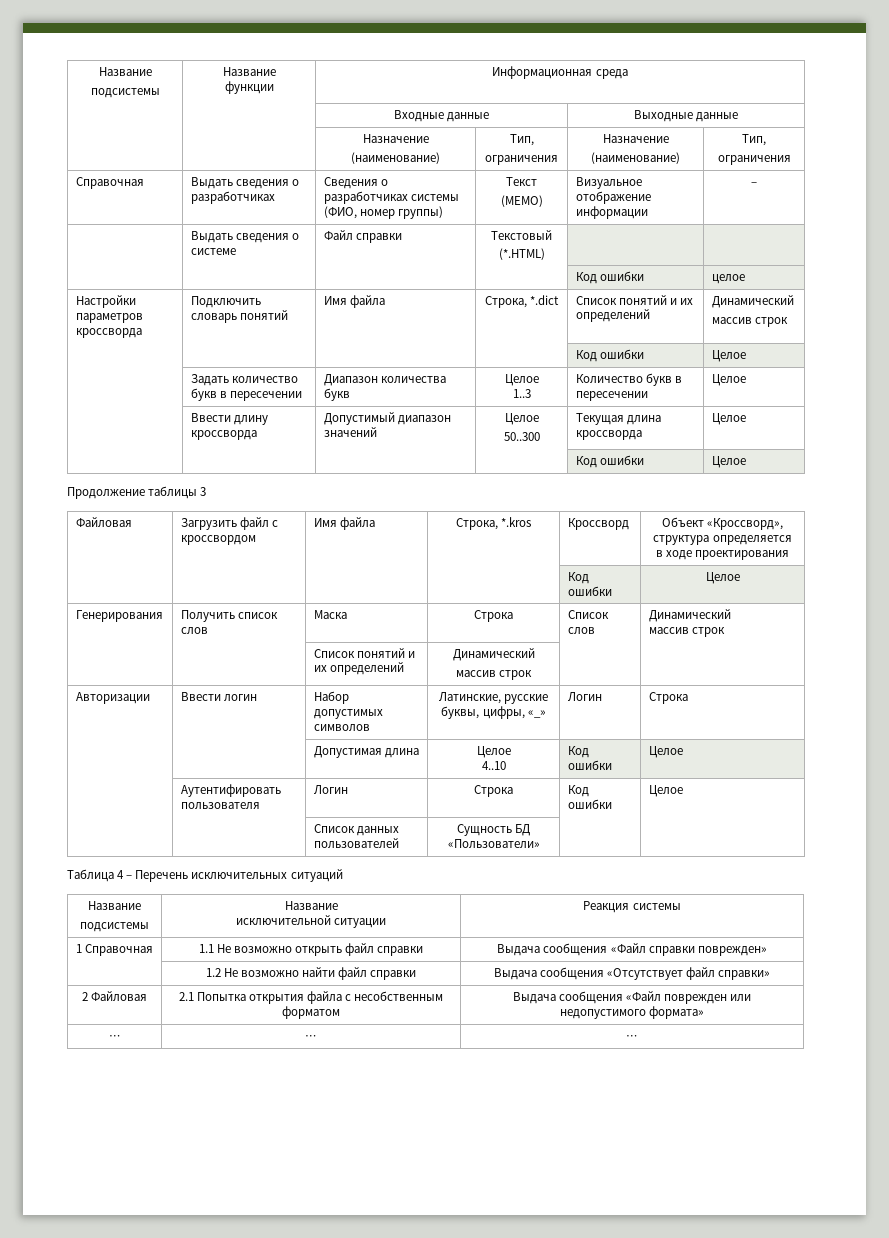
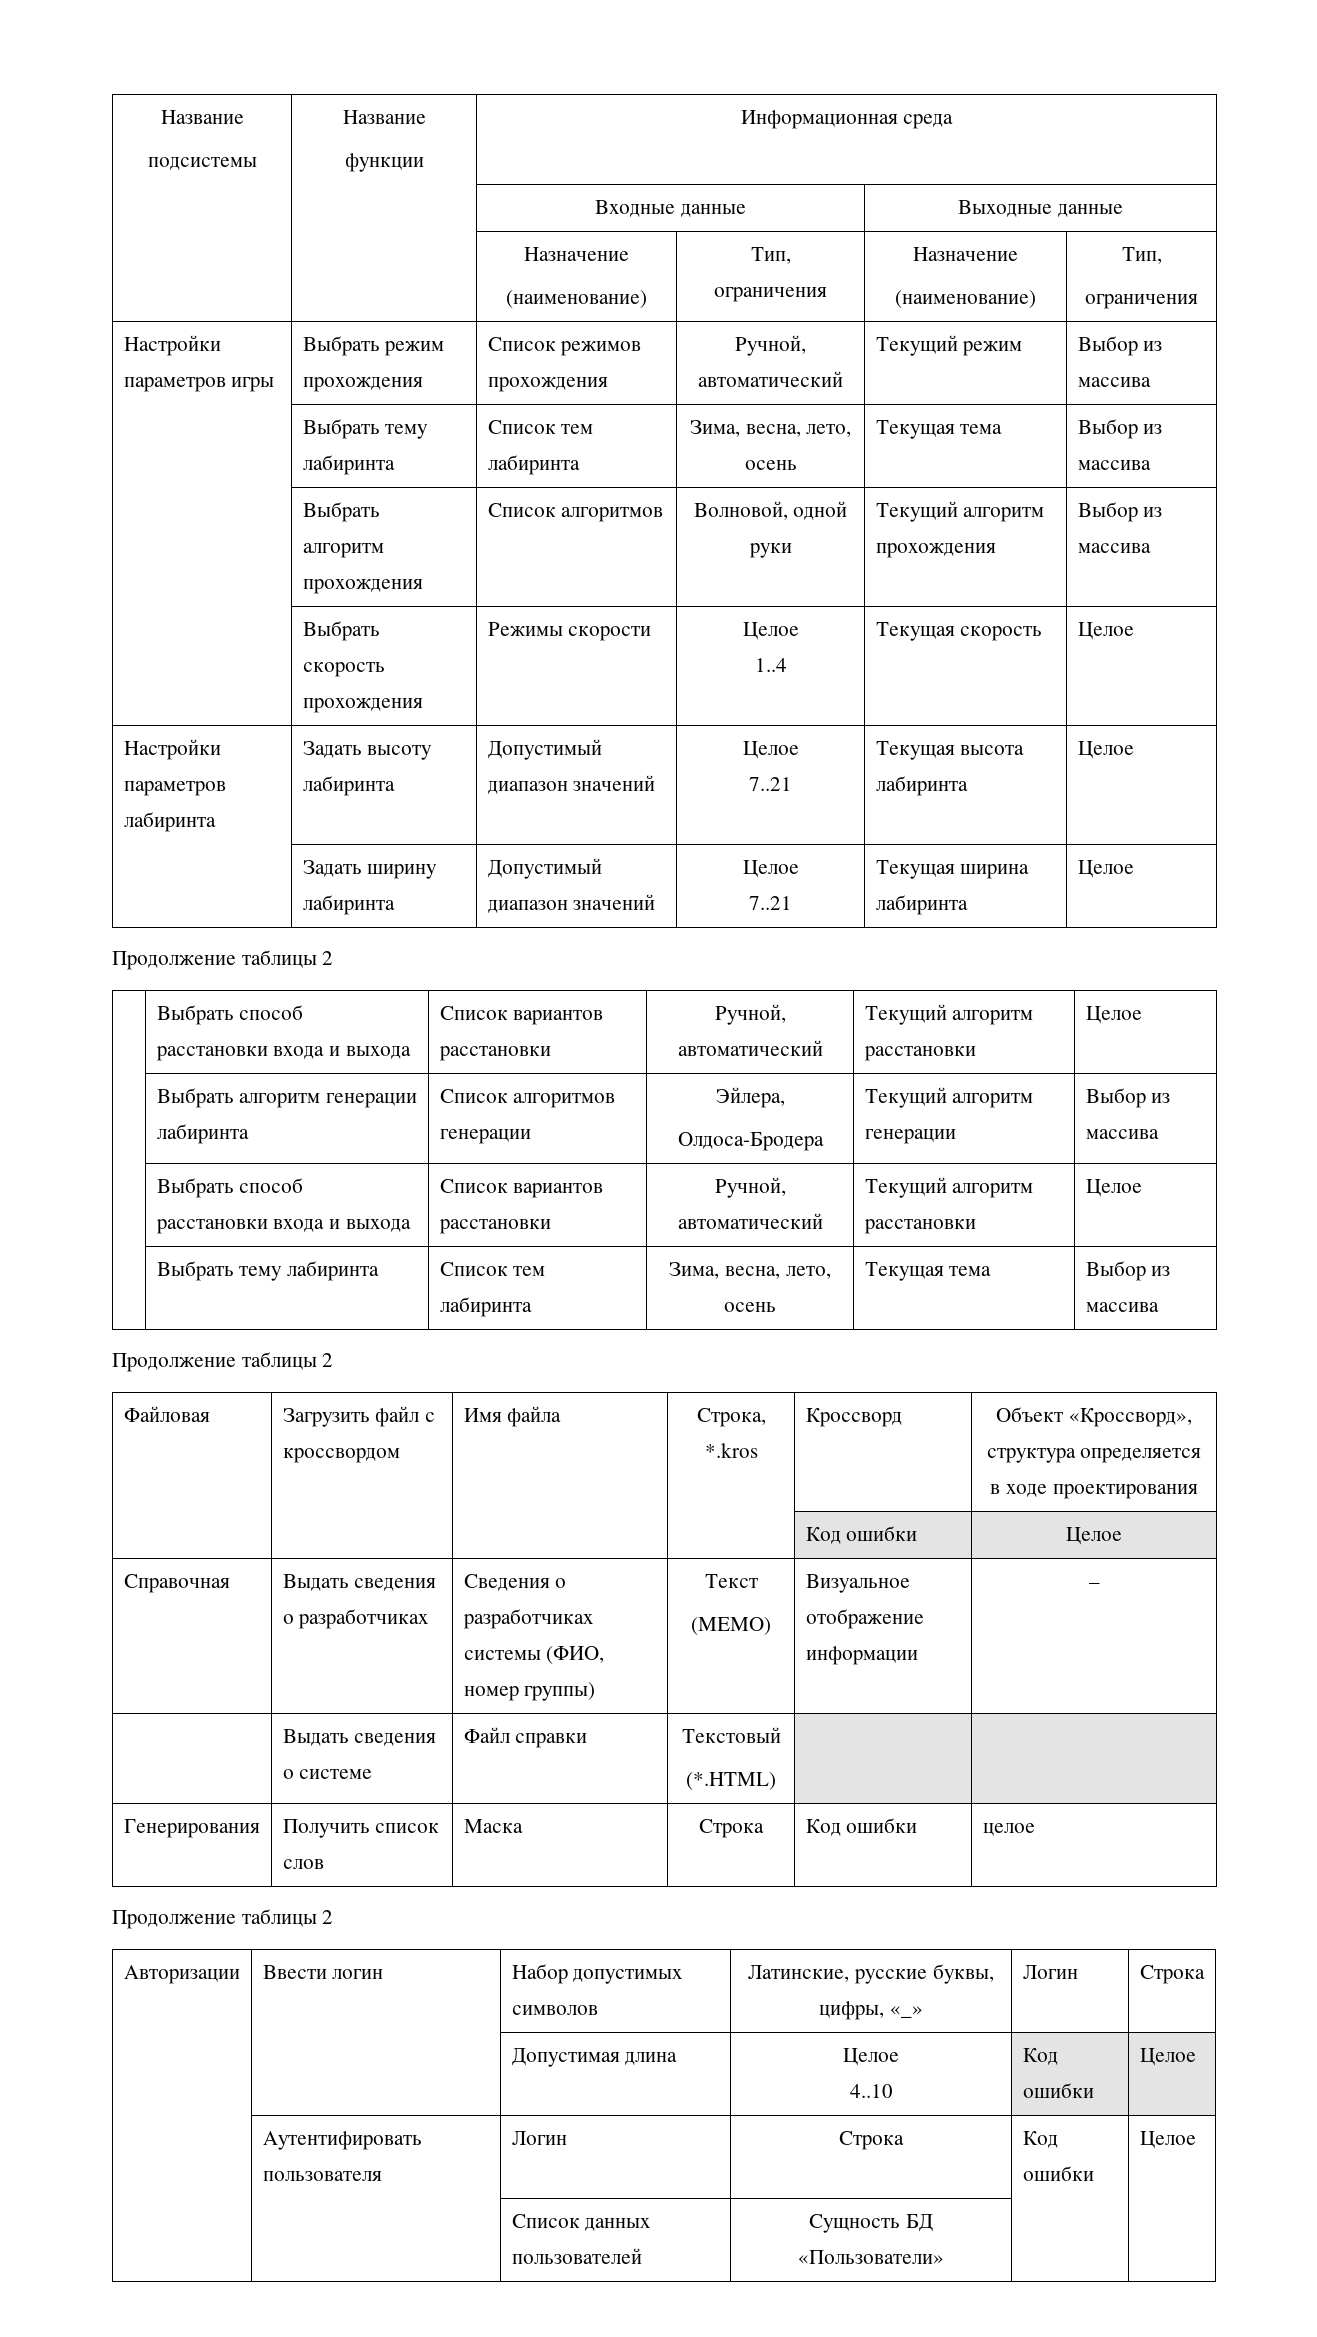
(791, 160) none -> [123,335,221,356] [123,377,275,392] [302,336,445,356] [302,377,423,392] [487,337,642,356] [487,377,608,392] [735,335,806,356] [698,371,843,387] [875,335,1023,356] [1077,336,1163,356] [1077,377,1151,387] [302,419,429,439] [302,455,395,475] [487,420,594,434] [487,455,580,475] [689,420,852,437] [744,460,797,470] [875,420,1003,439] [1077,419,1163,439] [1077,460,1151,470] [302,502,380,522] [302,543,384,558] [302,579,423,594] [487,503,664,522] [693,501,848,520] [748,543,792,558] [875,501,1045,522] [875,543,996,558] [1077,502,1163,522] [1077,543,1151,553] [302,621,380,641] [302,662,385,677] [302,698,423,713] [487,622,652,641] [742,622,799,640] [754,658,787,672] [875,622,1043,641] [1077,622,1134,640] [123,739,221,760] [123,781,226,796] [123,812,216,832] [302,741,433,760] [302,776,395,796] [487,739,602,760] [487,775,656,794] [742,741,799,759] [749,777,792,791] [875,741,1025,760] [875,776,968,796] [1077,741,1134,759] [302,860,438,879] [302,895,395,915] [487,858,602,879] [487,894,656,913] [742,860,799,878] [749,896,792,910] [875,860,1030,879] [875,895,968,915] [1077,860,1134,878] [112,950,334,970] [156,1005,304,1025] [155,1046,411,1061] [439,1006,604,1025] [438,1046,551,1061] [714,1004,786,1025] [677,1040,823,1056] [864,1004,1034,1025] [863,1046,976,1061] [1085,1006,1142,1024] [156,1088,417,1108] [156,1124,249,1144] [439,1089,616,1108] [439,1129,531,1144] [715,1087,785,1108] [677,1132,824,1151] [864,1087,1034,1108] [864,1129,956,1144] [1085,1088,1171,1108] [1085,1129,1159,1139] [156,1178,304,1198] [155,1219,411,1234] [439,1179,604,1198] [438,1219,551,1234] [714,1177,786,1198] [677,1213,823,1229] [864,1177,1034,1198] [863,1219,976,1234] [1085,1179,1142,1197] [156,1261,379,1281] [439,1262,546,1276] [439,1297,532,1317] [669,1262,831,1279] [724,1302,776,1312] [864,1262,992,1281] [1085,1261,1171,1281] [1085,1302,1159,1312] [112,1352,334,1372] [123,1406,210,1422] [282,1406,435,1427] [282,1448,400,1463] [463,1406,562,1427] [696,1408,766,1427] [704,1443,758,1458] [805,1408,902,1427] [996,1407,1192,1427] [986,1448,1202,1463] [990,1484,1198,1499] [805,1526,918,1544] [1066,1527,1122,1545] // Настройки параметров игры | Выбрать режим прохождения | Список режимов прохождения | Ручной, автоматический | Текущий режим | Выбор из массива // | Выбрать тему лабиринта | Список тем лабиринта | Зима, весна, лето, осень | Текущая тема | Выбор из массива // | Выбрать алгоритм прохождения | Список алгоритмов | Волновой, одной руки | Текущий алгоритм прохождения | Выбор из массива // | Выбрать скорость прохождения | Режимы скорости | Целое // 1..4 | Текущая скорость | Целое // Настройки параметров лабиринта | Задать высоту лабиринта | Допустимый диапазон значений | Целое // 7..21 | Текущая высота лабиринта | Целое // | Задать ширину лабиринта | Допустимый диапазон значений | Целое // 7..21 | Текущая ширина лабиринта | Целое // Продолжение таблицы 2 // | Выбрать способ расстановки входа и выхода | Список вариантов расстановки | Ручной, автоматический | Текущий алгоритм расстановки | Целое // | Выбрать алгоритм генерации лабиринта | Список алгоритмов генерации | Эйлера, // Олдоса-Бродера | Текущий алгоритм генерации | Выбор из массива // | Выбрать способ расстановки входа и выхода | Список вариантов расстановки | Ручной, автоматический | Текущий алгоритм расстановки | Целое // | Выбрать тему лабиринта | Список тем лабиринта | Зима, весна, лето, осень | Текущая тема | Выбор из массива // Продолжение таблицы 2 // Файловая | Загрузить файл с кроссвордом | Имя файла | Строка, *.kros | Кроссворд | Объект «Кроссворд», структура определяется в ходе проектирования // | | | | Код ошибки | Целое
[575,271,644,284] [711,274,745,284] [75,295,136,308] [75,313,143,323] [75,328,142,338] [190,296,261,308] [190,310,288,323] [323,295,385,308] [484,295,560,308] [575,295,694,305] [575,309,650,322] [711,295,794,308] [711,317,788,327] [575,349,644,362] [711,350,746,362] [190,374,298,386] [190,388,303,401] [323,374,446,386] [323,388,350,401] [504,374,539,386] [512,389,531,398] [575,373,683,386] [575,391,648,401] [711,374,746,386] [190,413,268,425] [190,430,257,440] [323,412,451,425] [323,427,377,437] [504,413,539,425] [503,432,540,441] [575,413,661,425] [575,430,642,440] [711,413,746,425] [575,455,644,468] [711,456,746,468] [67,486,207,499] [75,517,132,527] [180,517,279,530] [180,535,256,545] [313,517,375,530] [455,517,532,530] [567,518,629,530] [661,517,784,530] [653,535,792,545] [655,550,790,560] [567,572,589,584] [567,586,612,596] [705,572,740,584] // | | | | Код ошибки | целое // Настройки параметров кроссворда | Подключить словарь понятий | Имя файла | Строка, *.dict | Список понятий и их определений | Динамический // массив строк // | | | | Код ошибки | Целое // | Задать количество букв в пересечении | Диапазон количества букв | Целое // 1..3 | Количество букв в пересечении | Целое // | Ввести длину кроссворда | Допустимый диапазон значений | Целое // 50..300 | Текущая длина кроссворда | Целое // | | | | Код ошибки | Целое // Продолжение таблицы 3 // Файловая | Загрузить файл с кроссвордом | Имя файла | Строка, *.kros | Кроссворд | Объект «Кроссворд», структура определяется в ходе проектирования // | | | | Код ошибки | Целое -> (776, 1781) none
[567,610,609,619] [567,627,595,634] [648,609,731,622] [648,627,725,637] [313,648,416,658] [313,662,404,675] [452,648,535,661] [455,670,533,680] Список слов | Динамический // массив строк // | | Список понятий и их определений | Динамический // массив строк | | -> [805,1818,918,1836] [982,1823,1035,1836] [112,1909,334,1929] Код ошибки | целое // Продолжение таблицы 2
[67,869,343,882] [88,901,141,910] [80,922,149,932] [284,901,338,910] [235,915,387,928] [583,901,681,913] [75,944,154,956] [198,943,424,956] [497,943,767,956] [205,967,417,980] [493,967,771,980] [81,991,148,1001] [178,991,444,1004] [282,1006,340,1019] [512,991,752,1004] [559,1006,705,1019] [108,1035,121,1040] [305,1035,317,1040] [626,1035,638,1040] // Таблица 4 – Перечень исключительных ситуаций // Название // подсистемы | Название // исключительной ситуации | Реакция системы // 1 Справочная | 1.1 Не возможно открыть файл справки | Выдача сообщения «Файл справки поврежден» // | 1.2 Не возможно найти файл справки | Выдача сообщения «Отсутствует файл справки» // 2 Файловая | 2.1 Попытка открытия файла с несобственным форматом | Выдача сообщения «Файл поврежден или недопустимого формата» // … | … | … -> (944, 2257) none

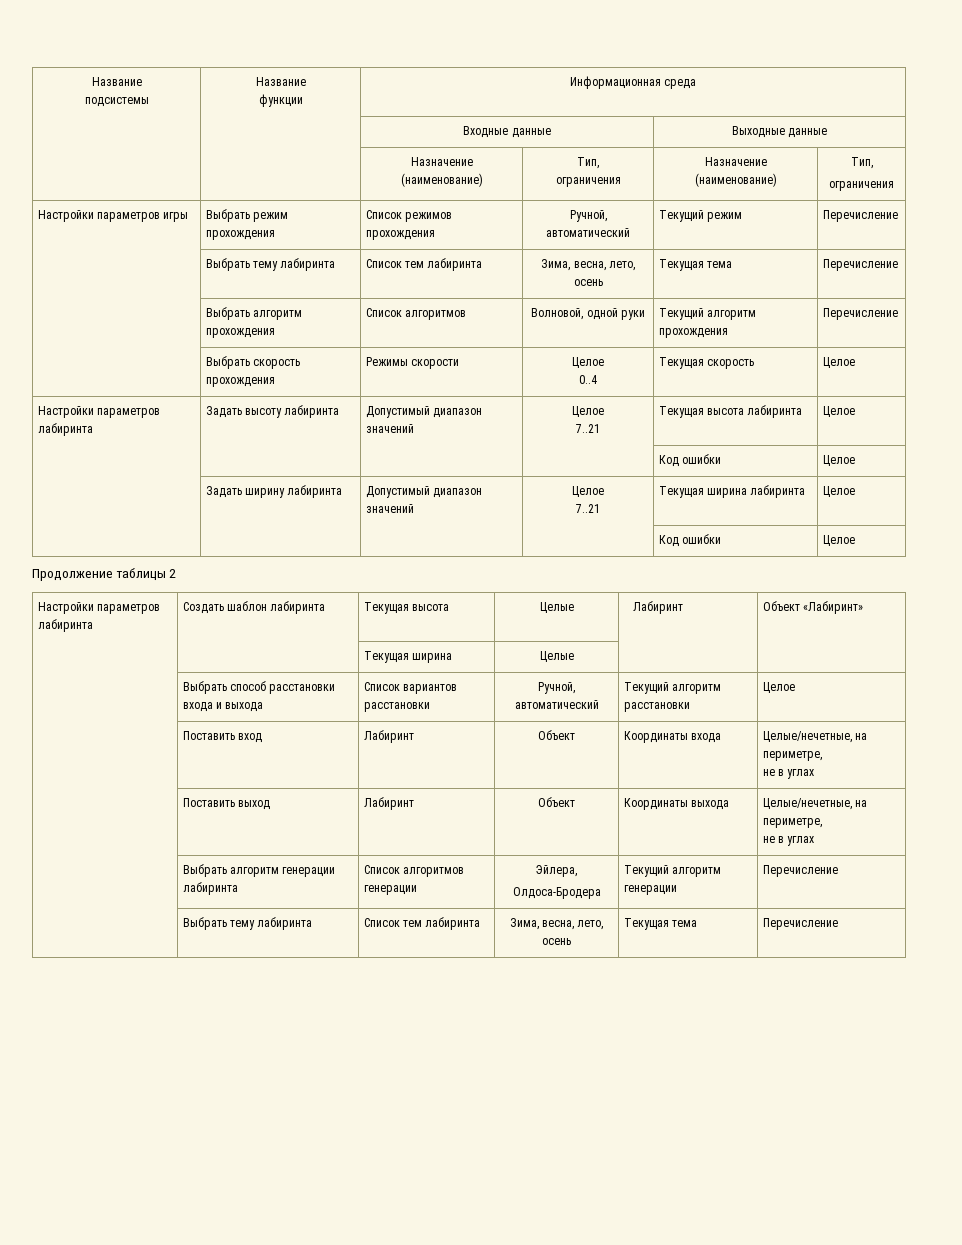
[1077,336,1163,356] [1077,377,1151,387] Выбор из массива -> [822,210,898,222] Перечисление
[1077,419,1163,439] [1077,460,1151,470] Выбор из массива -> [822,259,898,271] Перечисление
[1077,502,1163,522] [1077,543,1151,553] Выбор из массива -> [822,308,898,320] Перечисление
[754,658,787,672] 1..4 -> [579,375,597,384] 0..4
(1134, 750) none -> [658,454,721,467] [822,455,855,466] // | | | | Код ошибки | Целое
[112,950,334,970] // Продолжение таблицы 2 -> [658,534,721,547] [822,535,855,546] [32,568,177,581] [37,602,160,614] [37,619,93,632] [182,601,326,614] [363,602,449,614] [539,602,574,613] [632,601,683,614] [762,601,863,614] [363,651,452,663] [539,651,574,662] // | | | | Код ошибки | Целое // Продолжение таблицы 2 // Настройки параметров лабиринта | Создать шаблон лабиринта | Текущая высота | Целые | Лабиринт | Объект «Лабиринт» // | | Текущая ширина | Целые | |
(1142, 1015) none -> [182,731,262,743] [363,730,414,743] [538,730,575,740] [623,731,721,743] [762,731,867,743] [762,751,822,761] [762,769,815,779] [182,798,270,810] [363,797,414,810] [538,797,575,807] [623,798,729,810] [762,798,867,810] [762,818,822,828] [762,836,815,846] // | Поставить вход | Лабиринт | Объект | Координаты входа | Целые/нечетные, на периметре, // не в углах // | Поставить выход | Лабиринт | Объект | Координаты выхода | Целые/нечетные, на периметре, // не в углах
[1085,1088,1171,1108] [1085,1129,1159,1139] [156,1178,304,1198] [155,1219,411,1234] [439,1179,604,1198] [438,1219,551,1234] [714,1177,786,1198] [677,1213,823,1229] [864,1177,1034,1198] [863,1219,976,1234] [1085,1179,1142,1197] Выбор из массива // | Выбрать способ расстановки входа и выхода | Список вариантов расстановки | Ручной, автоматический | Текущий алгоритм расстановки | Целое -> [762,865,838,877] Перечисление
[1085,1261,1171,1281] [1085,1302,1159,1312] [112,1352,334,1372] [123,1406,210,1422] [282,1406,435,1427] [282,1448,400,1463] [463,1406,562,1427] [696,1408,766,1427] [704,1443,758,1458] [805,1408,902,1427] [996,1407,1192,1427] [986,1448,1202,1463] [990,1484,1198,1499] [805,1526,918,1544] [1066,1527,1122,1545] [123,1574,230,1593] [282,1574,437,1591] [282,1609,429,1629] [463,1574,567,1591] [462,1609,593,1629] [463,1646,605,1664] [463,1682,596,1701] [704,1574,758,1588] [691,1617,771,1635] [805,1574,910,1593] [805,1609,924,1629] [805,1646,918,1665] [1088,1582,1100,1588] [282,1729,437,1746] [282,1769,373,1779] [463,1727,588,1748] [681,1727,781,1743] [686,1772,776,1790] [123,1819,260,1838] [282,1819,440,1838] [282,1859,324,1869] [463,1819,523,1833] [699,1819,764,1838] [805,1818,918,1836] [982,1823,1035,1836] [112,1909,334,1929] [123,1965,240,1984] [262,1965,384,1979] [511,1964,683,1984] [511,2005,598,2015] [748,1964,994,1984] [819,2001,923,2020] [1022,1965,1078,1979] [1139,1965,1205,1984] [511,2048,678,2067] [843,2048,899,2066] [849,2084,893,2098] [1022,2048,1058,2065] [1022,2083,1094,2098] [1139,2048,1196,2066] [262,2131,422,2150] [262,2171,382,2181] [511,2131,567,2145] [839,2131,904,2150] [1022,2131,1058,2148] [1022,2166,1094,2181] [1139,2131,1196,2149] [511,2214,651,2231] [511,2248,642,2264] [809,2214,933,2233] [798,2250,944,2264] Выбор из массива // Продолжение таблицы 2 // Файловая | Загрузить файл с кроссвордом | Имя файла | Строка, *.kros | Кроссворд | Объект «Кроссворд», структура определяется в ходе проектирования // | | | | Код ошибки | Целое // Справочная | Выдать сведения о разработчиках | Сведения о разработчиках системы (ФИО, номер группы) | Текст // (МЕМО) | Визуальное отображение информации | – // | Выдать сведения о системе | Файл справки | Текстовый // (*.HTML) | | // Генерирования | Получить список слов | Маска | Строка | Код ошибки | целое // Продолжение таблицы 2 // Авторизации | Ввести логин | Набор допустимых символов | Латинские, русские буквы, цифры, «_» | Логин | Строка // | | Допустимая длина | Целое // 4..10 | Код ошибки | Целое // | Аутентифировать пользователя | Логин | Строка | Код ошибки | Целое // | | Список данных пользователей | Сущность БД «Пользователи» | | -> [762,918,838,930] Перечисление

